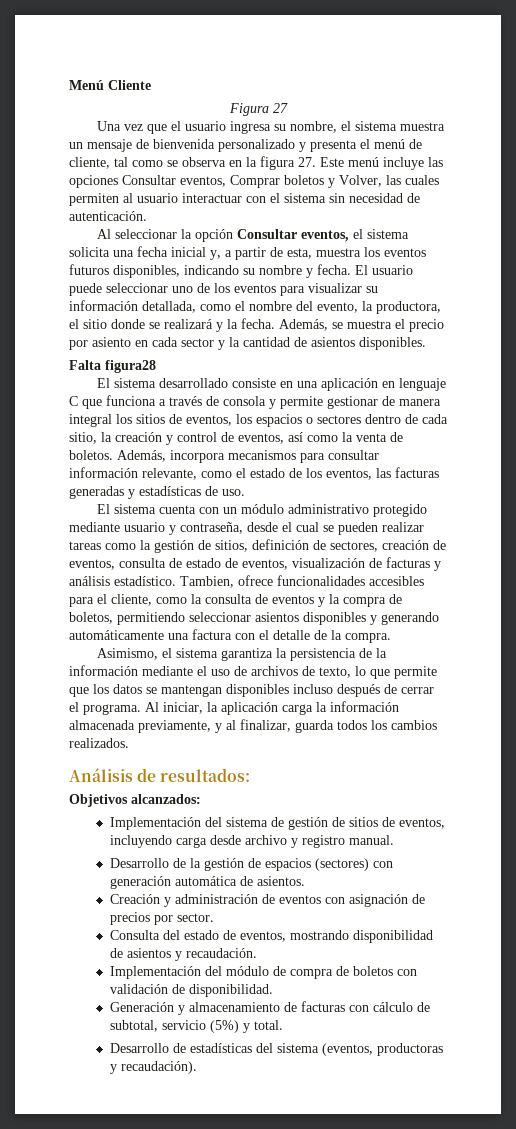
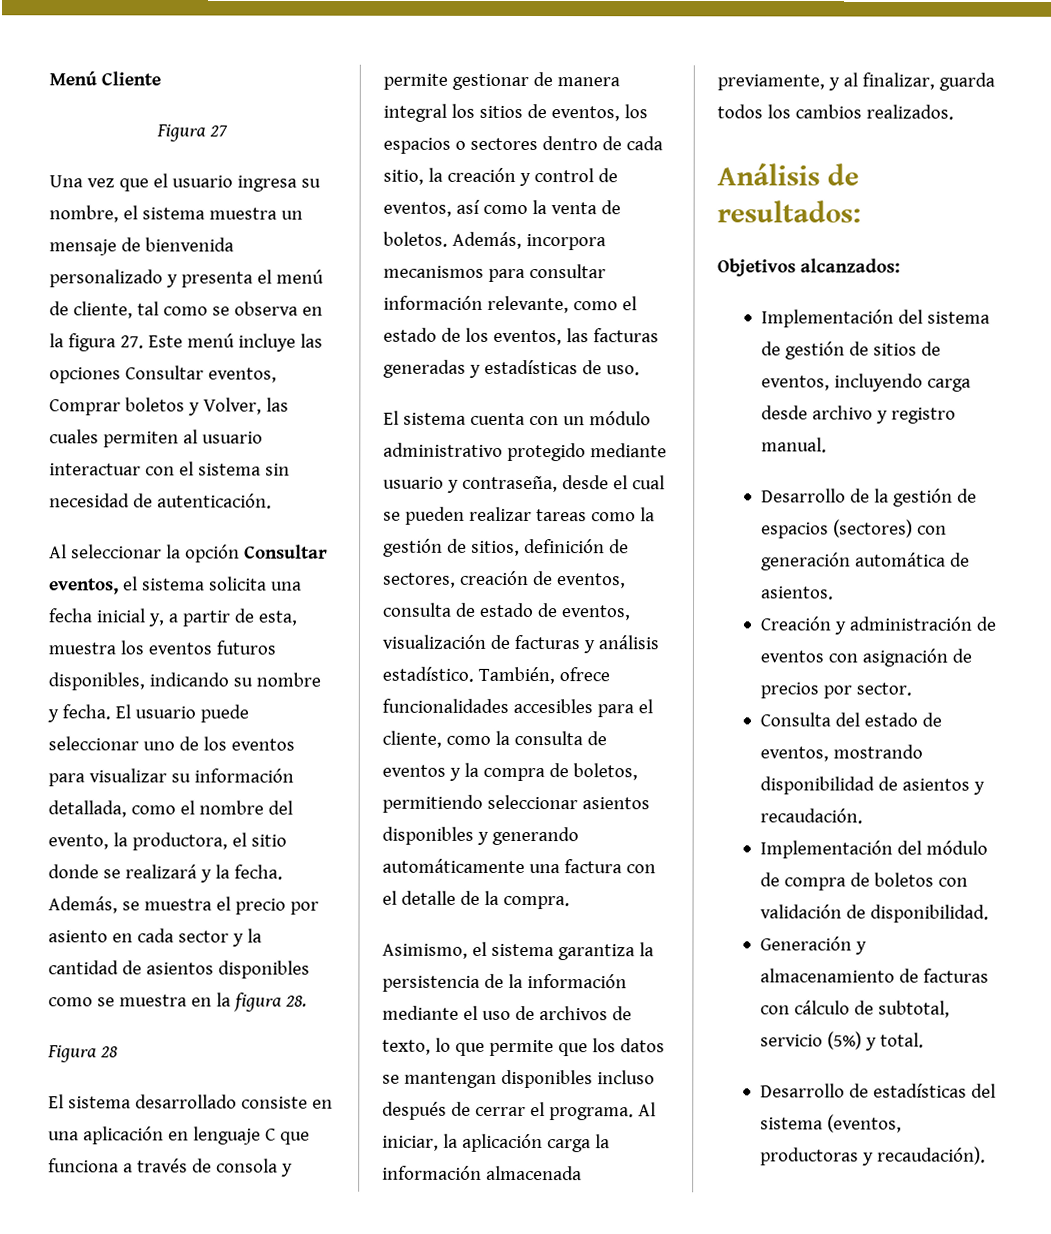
[359,337,426,350] [69,360,156,373] disponibles. // Falta figura28 -> [217,960,310,979] [48,992,307,1012] [47,1045,118,1063] disponibles como se muestra en la figura 28. // Figura 28
[180,576,234,588] Tambien, -> [477,666,555,685] También,

